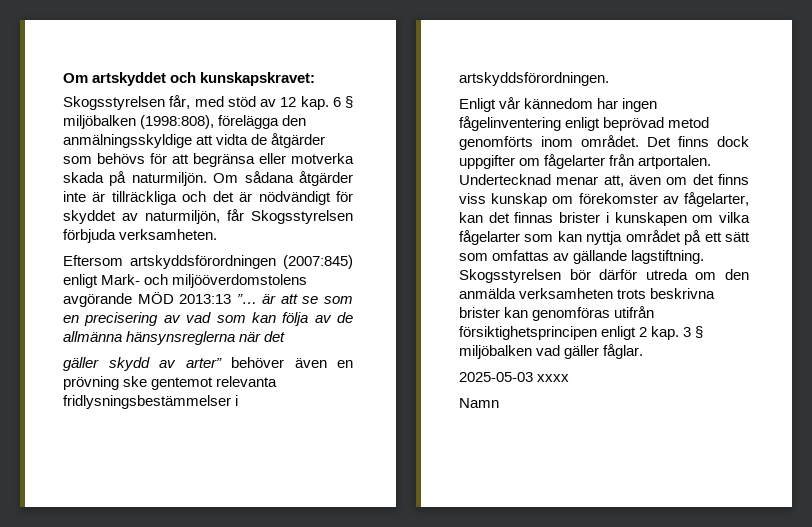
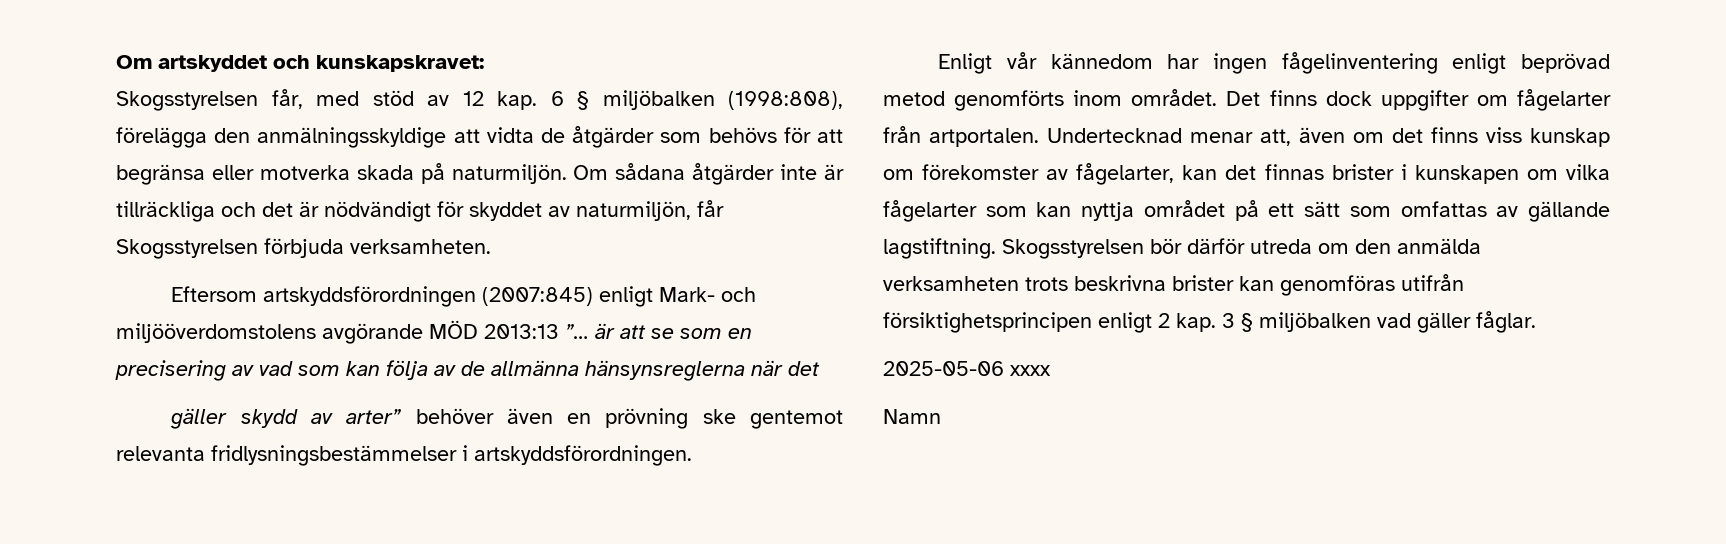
[459,372,533,382] 2025-05-03 -> [883,361,1004,376] 2025-05-06

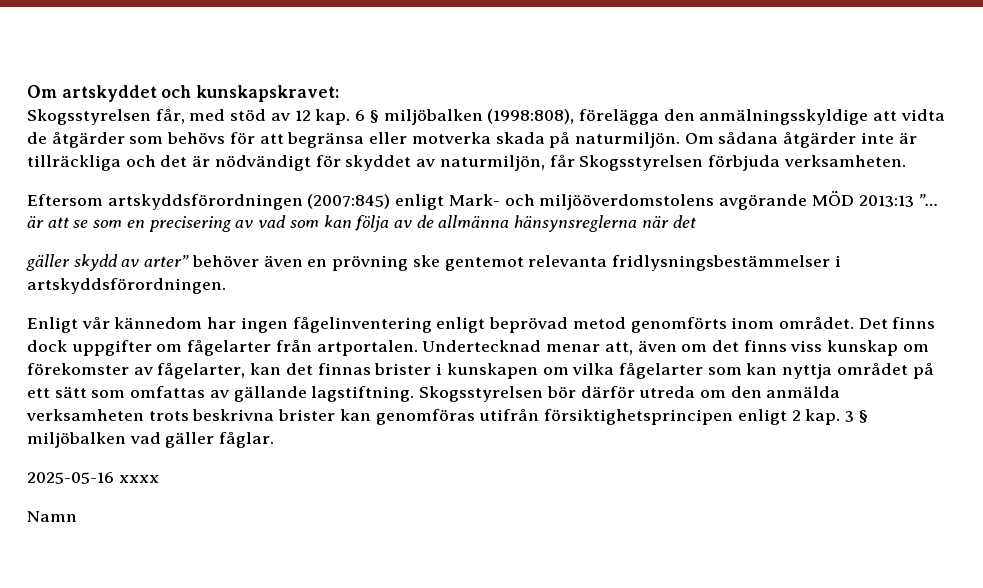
[883,361,1004,376] 2025-05-06 -> [27,472,114,484] 2025-05-16

